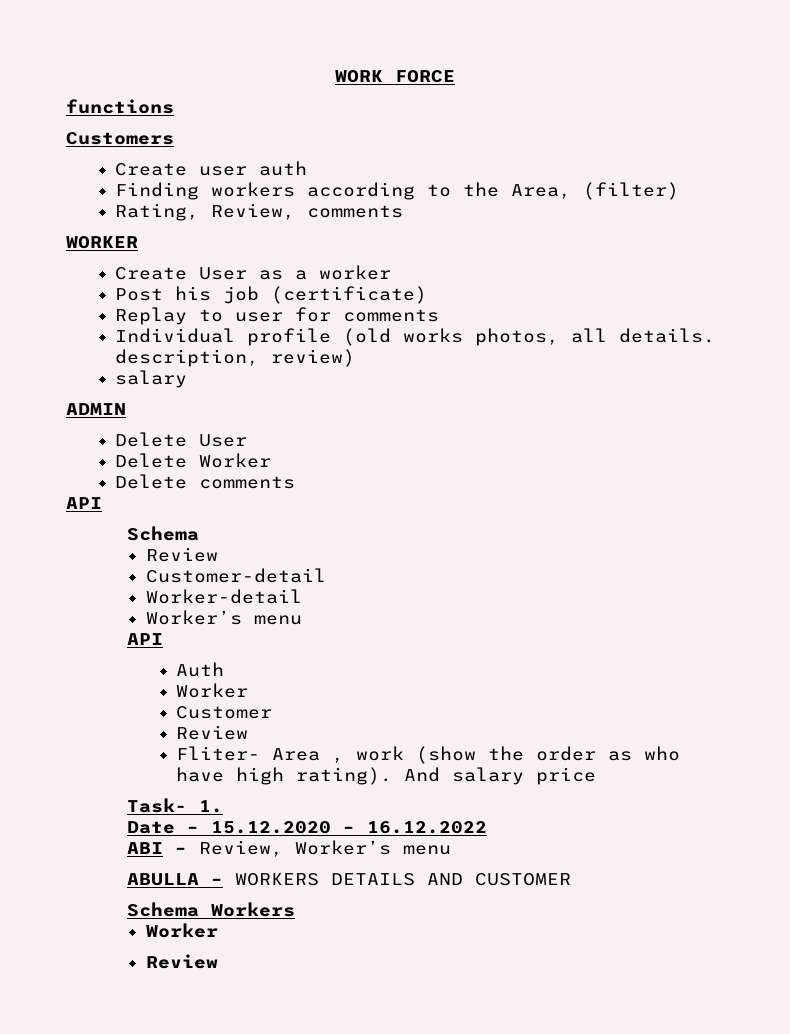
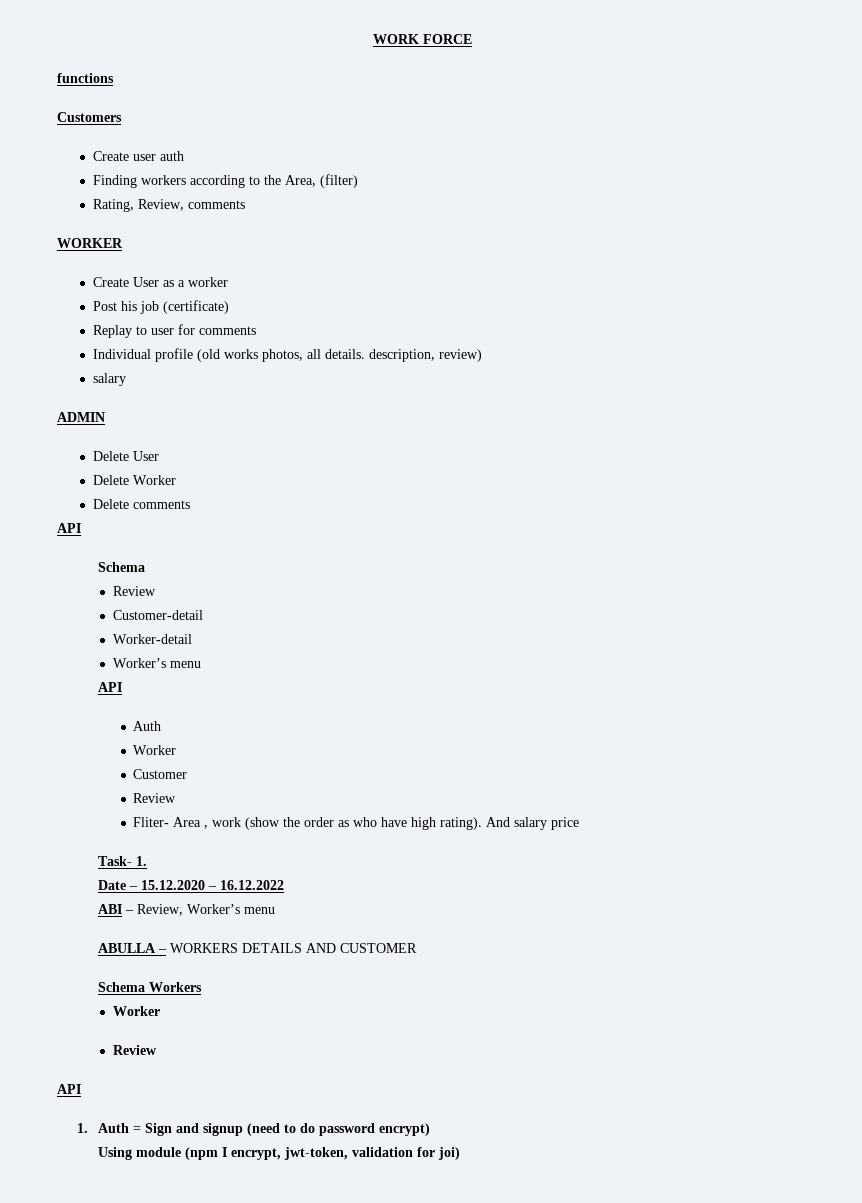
(218, 961) none -> [57,1084,81,1094] [77,1123,430,1136] [97,1147,460,1160] // API // 1. Auth = Sign and signup (need to do password encrypt) // Using module (npm I encrypt, jwt-token, validation for joi)

